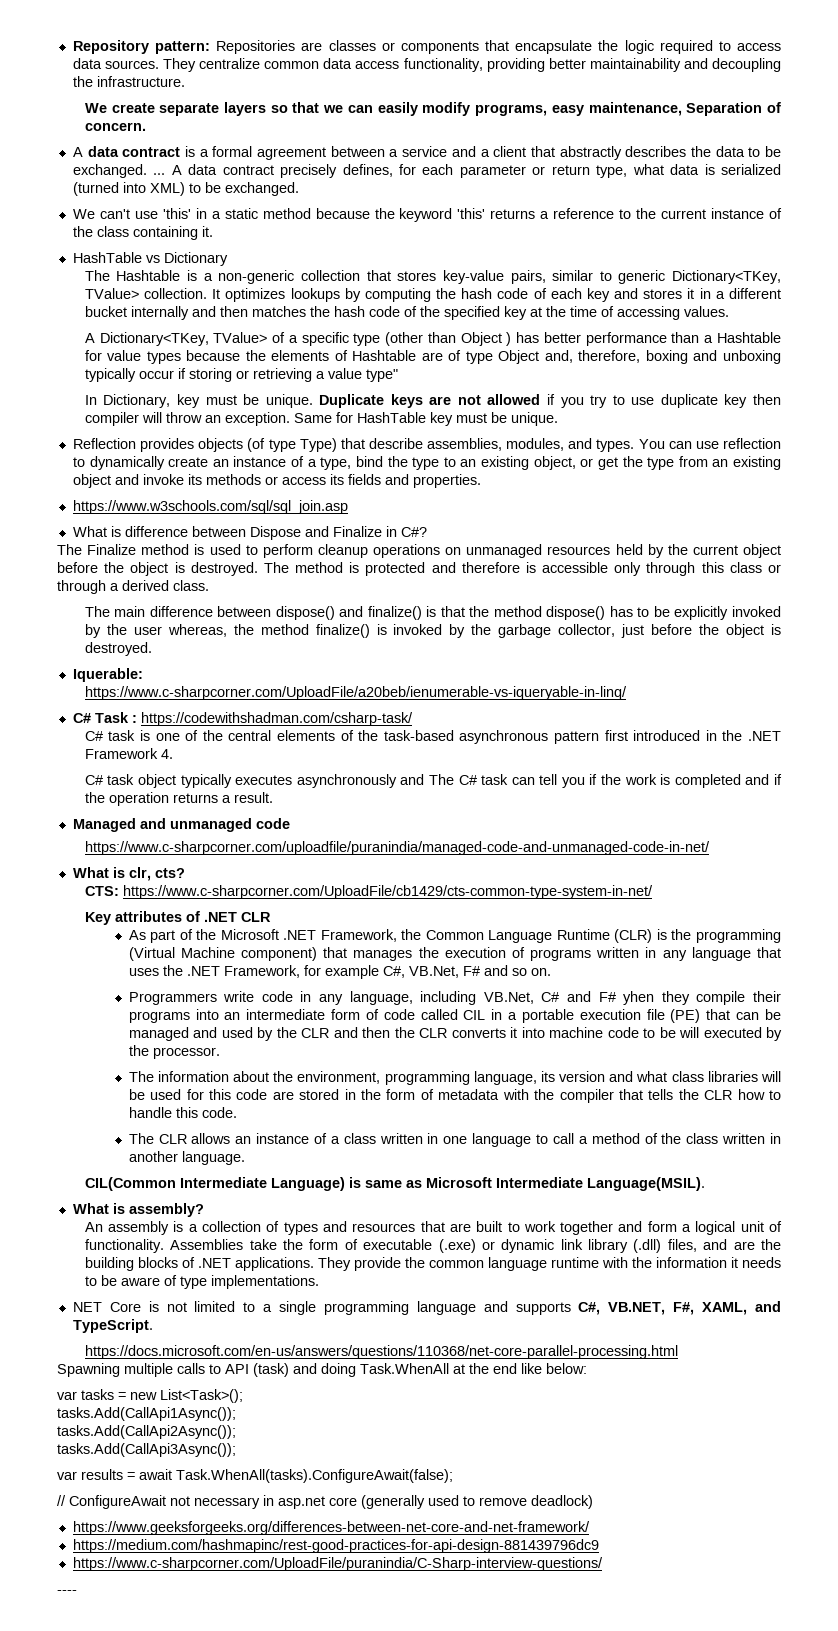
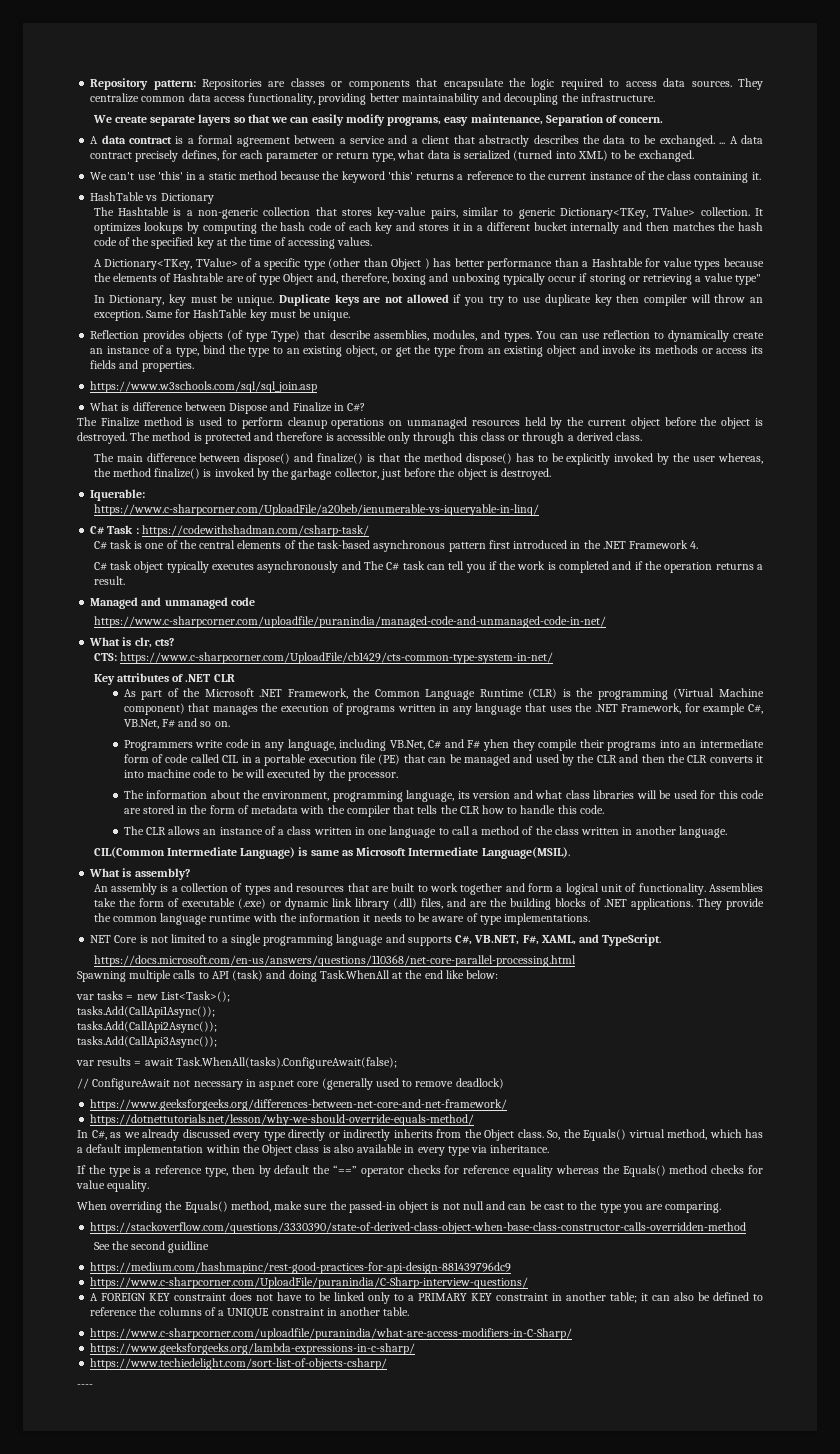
[72,1539,599,1553] [72,1557,603,1571] https://medium.com/hashmapinc/rest-good-practices-for-api-design-881439796dc9 // https://www.c-sharpcorner.com/UploadFile/puranindia/C-Sharp-interview-questions/ -> [90,1114,475,1126] [77,1129,763,1141] [77,1144,550,1156] [77,1165,764,1177] [76,1180,150,1192] [77,1201,722,1213] [90,1222,747,1234] [93,1241,210,1253] [90,1262,512,1274] [90,1277,529,1289] [90,1292,764,1304] [90,1307,410,1319] [90,1328,573,1340] [90,1343,416,1355] [90,1358,388,1370] https://dotnettutorials.net/lesson/why-we-should-override-equals-method/ // In C#, as we already discussed every type directly or indirectly inherits from the Object class. So, the Equals() virtual method, which has a default implementation within the Object class is also available in every type via inheritance. // If the type is a reference type, then by default the “==” operator checks for reference equality whereas the Equals() method checks for value equality. // When overriding the Equals() method, make sure the passed-in object is not null and can be cast to the type you are comparing. // https://stackoverflow.com/questions/3330390/state-of-derived-class-object-when-base-class-constructor-calls-overridden-method // See the second guidline // https://medium.com/hashmapinc/rest-good-practices-for-api-design-881439796dc9 // https://www.c-sharpcorner.com/UploadFile/puranindia/C-Sharp-interview-questions/ // A FOREIGN KEY constraint does not have to be linked only to a PRIMARY KEY constraint in another table; it can also be defined to reference the columns of a UNIQUE constraint in another table. // https://www.c-sharpcorner.com/uploadfile/puranindia/what-are-access-modifiers-in-C-Sharp/ // https://www.geeksforgeeks.org/lambda-expressions-in-c-sharp/ // https://www.techiedelight.com/sort-list-of-objects-csharp/

